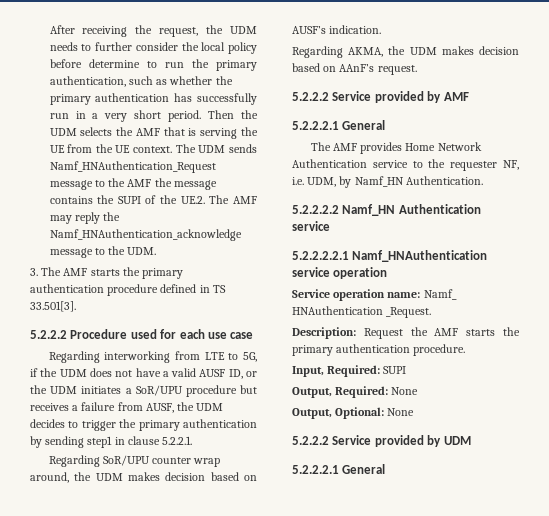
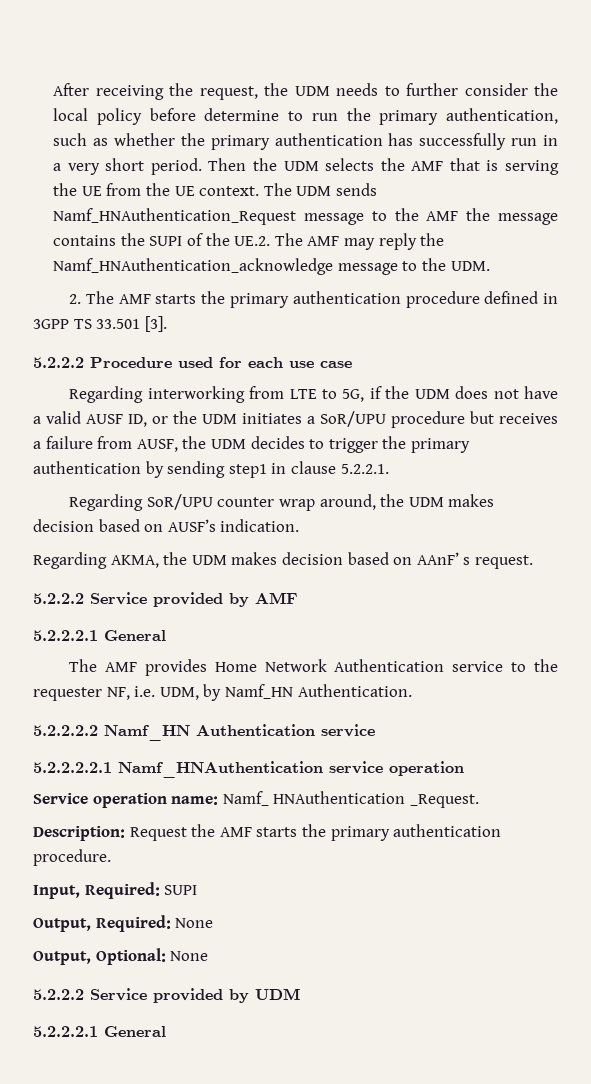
[30,268,38,276] 3. -> [69,294,82,304] 2.
[212,285,226,293] [30,301,76,312] TS 33.501[3]. -> [33,316,167,332] 3GPP TS 33.501 [3].
[339,64,375,72] AAnF’s -> [416,552,471,565] AAnF’ s

